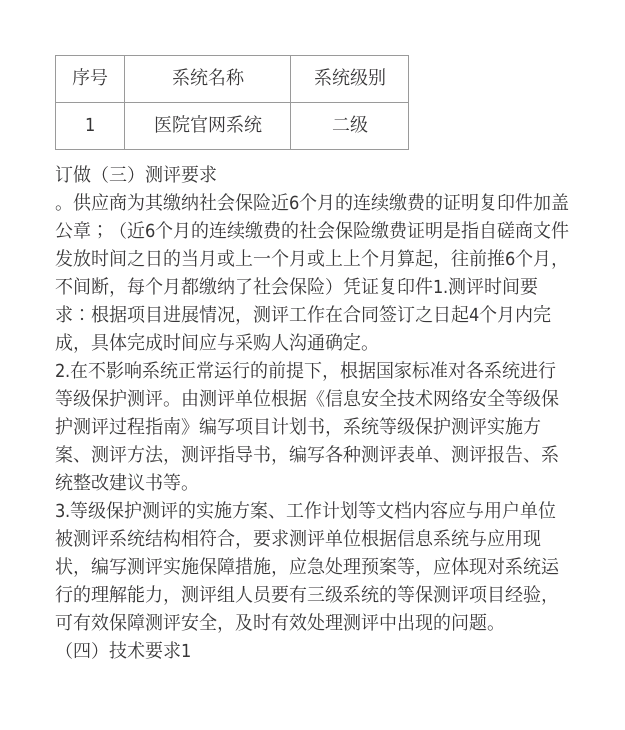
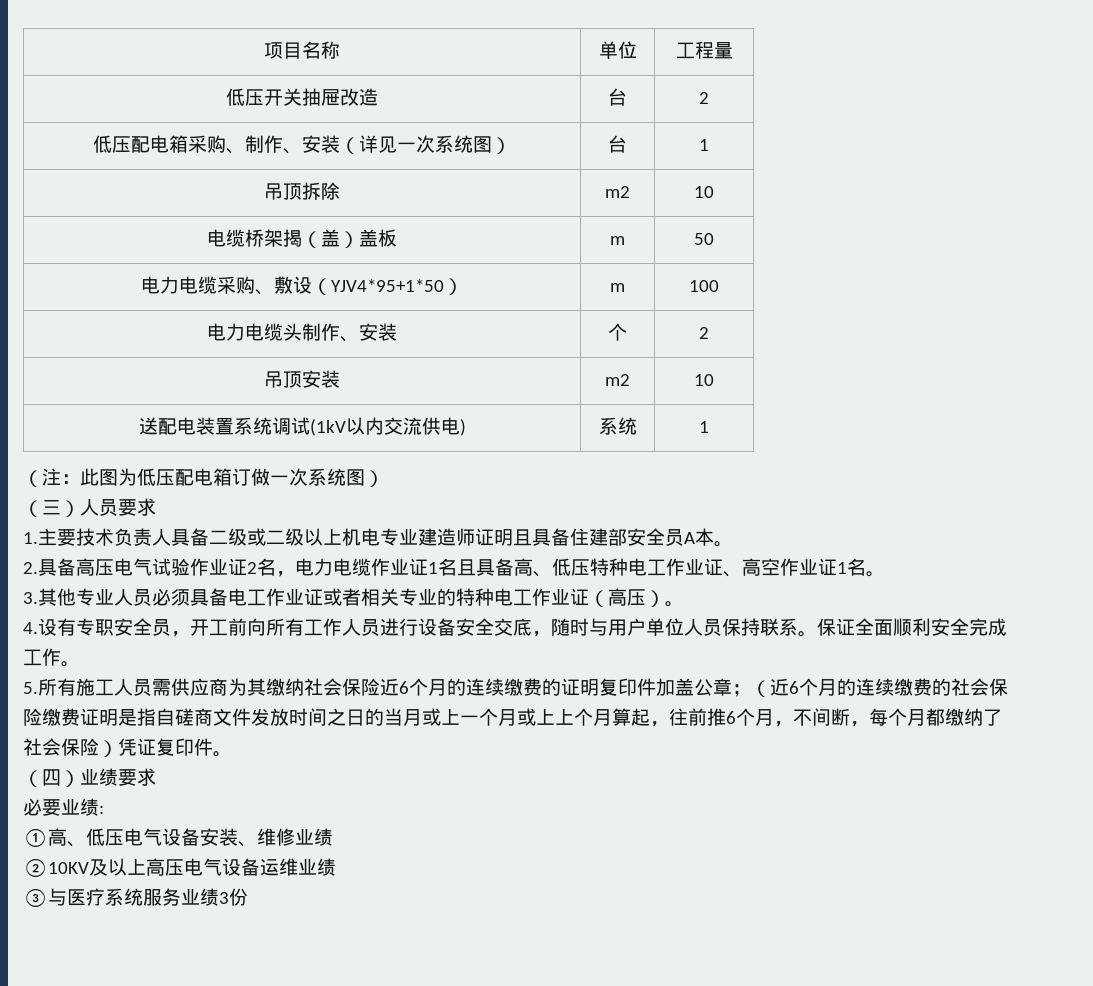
[72,68,108,86] [171,68,245,86] [313,68,386,86] [85,117,95,131] [153,115,262,133] [331,115,368,133] [55,165,217,184] [55,205,73,211] 序号 | 系统名称 | 系统级别 // 1 | 医院官网系统 | 二级 // 订做（三）测评要求 // 。 -> [264,41,340,59] [598,41,637,59] [675,41,733,59] [226,88,378,106] [608,88,627,106] [699,92,709,104] [93,135,511,154] [608,135,627,153] [699,139,709,151] [264,182,340,200] [605,186,630,198] [694,186,714,198] [207,229,397,248] [610,236,625,245] [694,233,714,245] [141,276,463,295] [610,283,625,292] [689,280,719,292] [207,323,397,342] [608,323,627,341] [699,327,709,339] [264,370,340,388] [605,374,630,386] [694,374,714,386] [138,417,466,436] [598,417,637,435] [699,421,709,433] [23,468,384,487] [23,498,156,517] [23,528,733,547] [23,558,885,577] [23,588,684,607] [23,618,1007,637] [23,648,80,667] [23,678,171,696] 项目名称 | 单位 | 工程量 // 低压开关抽屉改造 | 台 | 2 // 低压配电箱采购、制作、安装（详见一次系统图） | 台 | 1 // 吊顶拆除 | m2 | 10 // 电缆桥架揭（盖）盖板 | m | 50 // 电力电缆采购、敷设（YJV4*95+1*50） | m | 100 // 电力电缆头制作、安装 | 个 | 2 // 吊顶安装 | m2 | 10 // 送配电装置系统调试(1kV以内交流供电) | 系统 | 1 // （注：此图为低压配电箱订做一次系统图） // （三）人员要求 // 1.主要技术负责人具备二级或二级以上机电专业建造师证明且具备住建部安全员A本。 // 2.具备高压电气试验作业证2名，电力电缆作业证1名且具备高、低压特种电工作业证、高空作业证1名。 // 3.其他专业人员必须具备电工作业证或者相关专业的特种电工作业证（高压）。 // 4.设有专职安全员，开工前向所有工作人员进行设备安全交底，随时与用户单位人员保持联系。保证全面顺利安全完成工作。 // 5.所有施工人员需
[433,277,538,296] [55,304,551,325] [55,332,379,353] [55,361,556,381] [55,388,559,408] [55,416,541,437] [55,444,559,465] [55,473,199,491] [55,501,556,520] [55,529,541,549] [55,557,560,577] [55,585,559,605] [55,612,487,633] 1.测评时间要求：根据项目进展情况，测评工作在合同签订之日起4个月内完成，具体完成时间应与采购人沟通确定。 // 2.在不影响系统正常运行的前提下，根据国家标准对各系统进行等级保护测评。由测评单位根据《信息安全技术网络安全等级保护测评过程指南》编写项目计划书，系统等级保护测评实施方案、测评方法，测评指导书，编写各种测评表单、测评报告、系统整改建议书等。 // 3.等级保护测评的实施方案、工作计划等文档内容应与用户单位被测评系统结构相符合，要求测评单位根据信息系统与应用现状，编写测评实施保障措施，应急处理预案等，应体现对系统运行的理解能力，测评组人员要有三级系统的等保测评项目经验，可有效保障测评安全，及时有效处理测评中出现的问题 -> (213, 747) none
[109,641,191,660] 技术要求1 -> [80,768,156,786] [23,798,104,816] [23,828,333,847] [23,858,336,877] [23,888,248,907] 业绩要求 // 必要业绩: // ①高、低压电气设备安装、维修业绩 // ②10KV及以上高压电气设备运维业绩 // ③与医疗系统服务业绩3份

